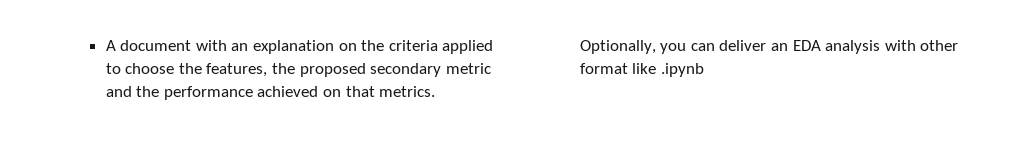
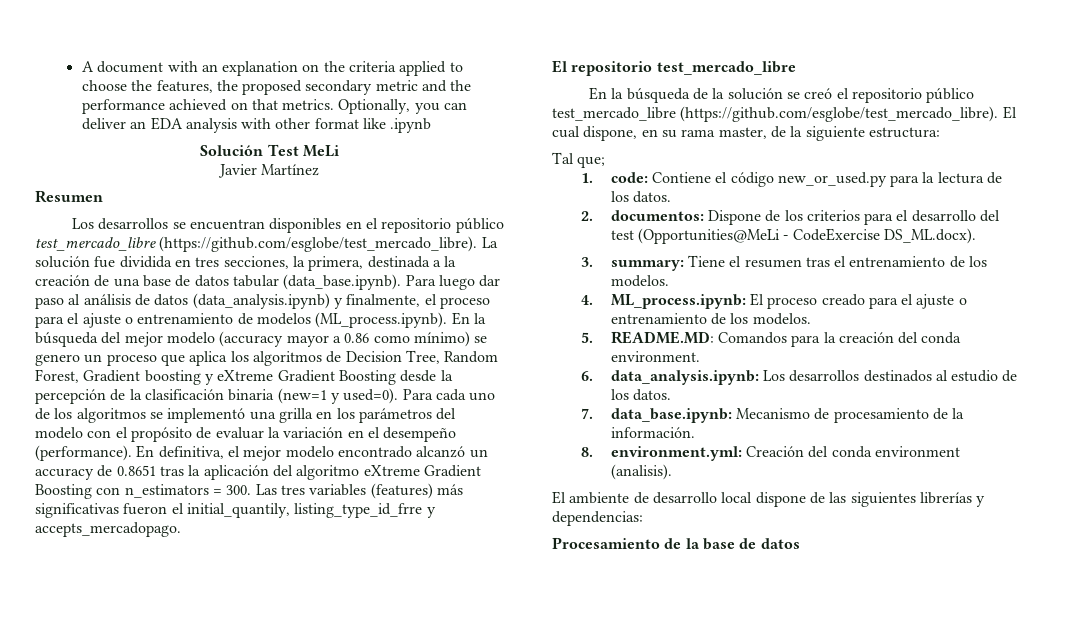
(704, 70) none -> [200,144,339,157] [217,164,320,178] [35,190,103,203] [72,218,504,233] [35,236,498,252] [35,256,457,271] [35,274,501,290] [35,293,490,309] [35,312,486,328] [35,331,488,347] [35,350,499,366] [35,369,453,385] [35,388,496,404] [35,408,457,423] [35,427,457,442] [35,445,488,461] [35,465,481,480] [35,483,463,499] [35,503,436,518] [35,522,181,537] [552,60,796,76] [589,87,975,103] [552,106,1017,122] [552,126,940,141] [552,152,606,168] [581,172,1003,187] [610,191,671,203] [581,210,1001,225] [610,228,976,244] [581,255,988,271] [610,275,669,287] [581,293,967,309] [610,313,811,325] [581,331,962,347] [610,351,700,362] [581,370,1018,385] [610,389,671,401] [581,408,965,423] [610,427,695,438] [581,446,960,461] [610,464,672,480] [552,491,986,507] [552,511,643,526] [552,537,800,550] // Solución Test MeLi // Javier Martínez // Resumen // Los desarrollos se encuentran disponibles en el repositorio público test_mercado_libre (https://github.com/esglobe/test_mercado_libre). La solución fue dividida en tres secciones, la primera, destinada a la creación de una base de datos tabular (data_base.ipynb). Para luego dar paso al análisis de datos (data_analysis.ipynb) y finalmente, el proceso para el ajuste o entrenamiento de modelos (ML_process.ipynb). En la búsqueda del mejor modelo (accuracy mayor a 0.86 como mínimo) se genero un proceso que aplica los algoritmos de Decision Tree, Random Forest, Gradient boosting y eXtreme Gradient Boosting desde la percepción de la clasificación binaria (new=1 y used=0). Para cada uno de los algoritmos se implementó una grilla en los parámetros del modelo con el propósito de evaluar la variación en el desempeño (performance). En definitiva, el mejor modelo encontrado alcanzó un accuracy de 0.8651 tras la aplicación del algoritmo eXtreme Gradient Boosting con n_estimators = 300. Las tres variables (features) más significativas fueron el initial_quantily, listing_type_id_frre y accepts_mercadopago. // El repositorio test_mercado_libre // En la búsqueda de la solución se creó el repositorio público test_mercado_libre (https://github.com/esglobe/test_mercado_libre). El cual dispone, en su rama master, de la siguiente estructura: // Tal que; // 1. code: Contiene el código new_or_used.py para la lectura de los datos. // 2. documentos: Dispone de los criterios para el desarrollo del test (Opportunities@MeLi - CodeExercise DS_ML.docx). // 3. summary: Tiene el resumen tras el entrenamiento de los modelos. // 4. ML_process.ipynb: El proceso creado para el ajuste o entrenamiento de los modelos. // 5. README.MD: Comandos para la creación del conda environment. // 6. data_analysis.ipynb: Los desarrollos destinados al estudio de los datos. // 7. data_base.ipynb: Mecanismo de procesamiento de la información. // 8. environment.yml: Creación del conda environment (analisis). // El ambiente de desarrollo local dispone de las siguientes librerías y dependencias: // Procesamiento de la base de datos

